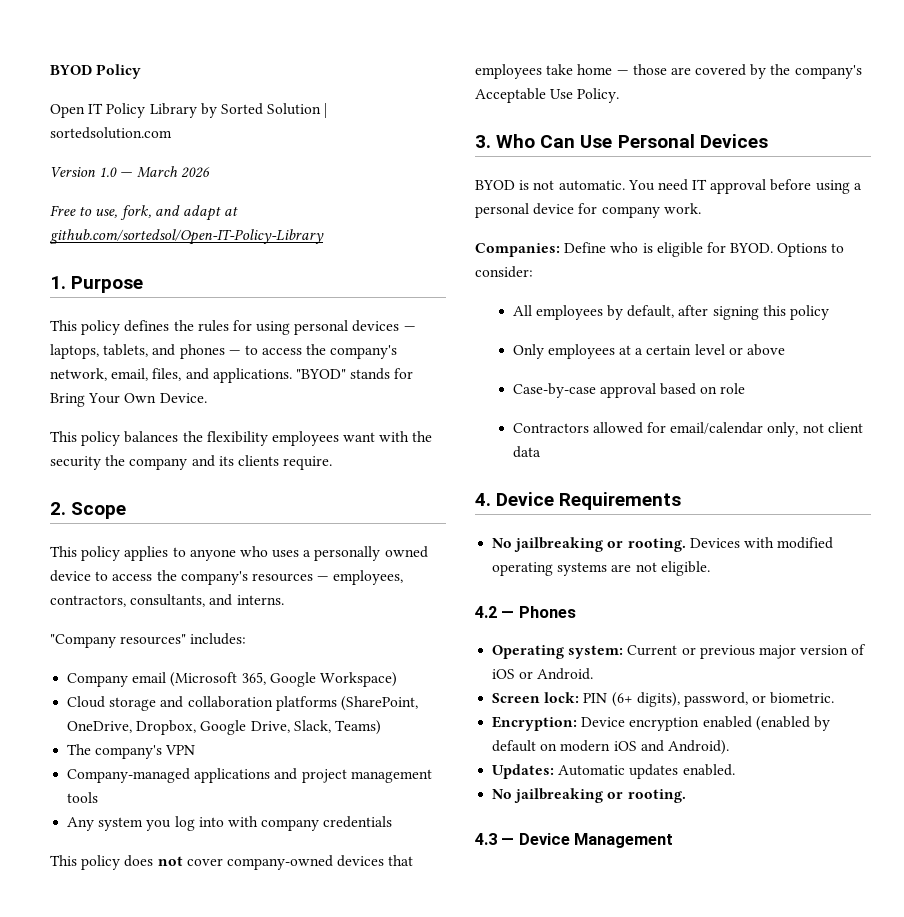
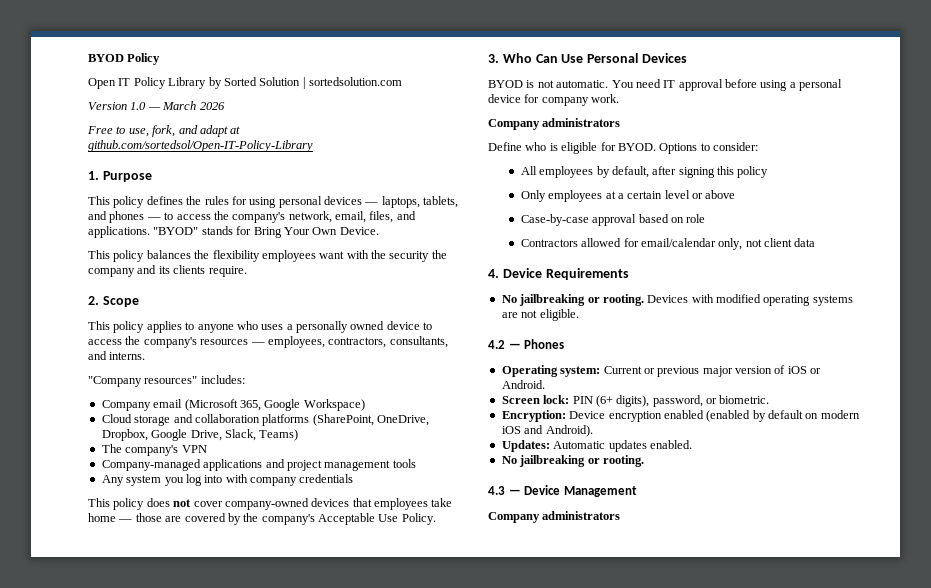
[475,243,560,257] Companies: -> [488,118,621,130] Company administrators //
(674, 840) none -> [488,511,621,523] // Company administrators

